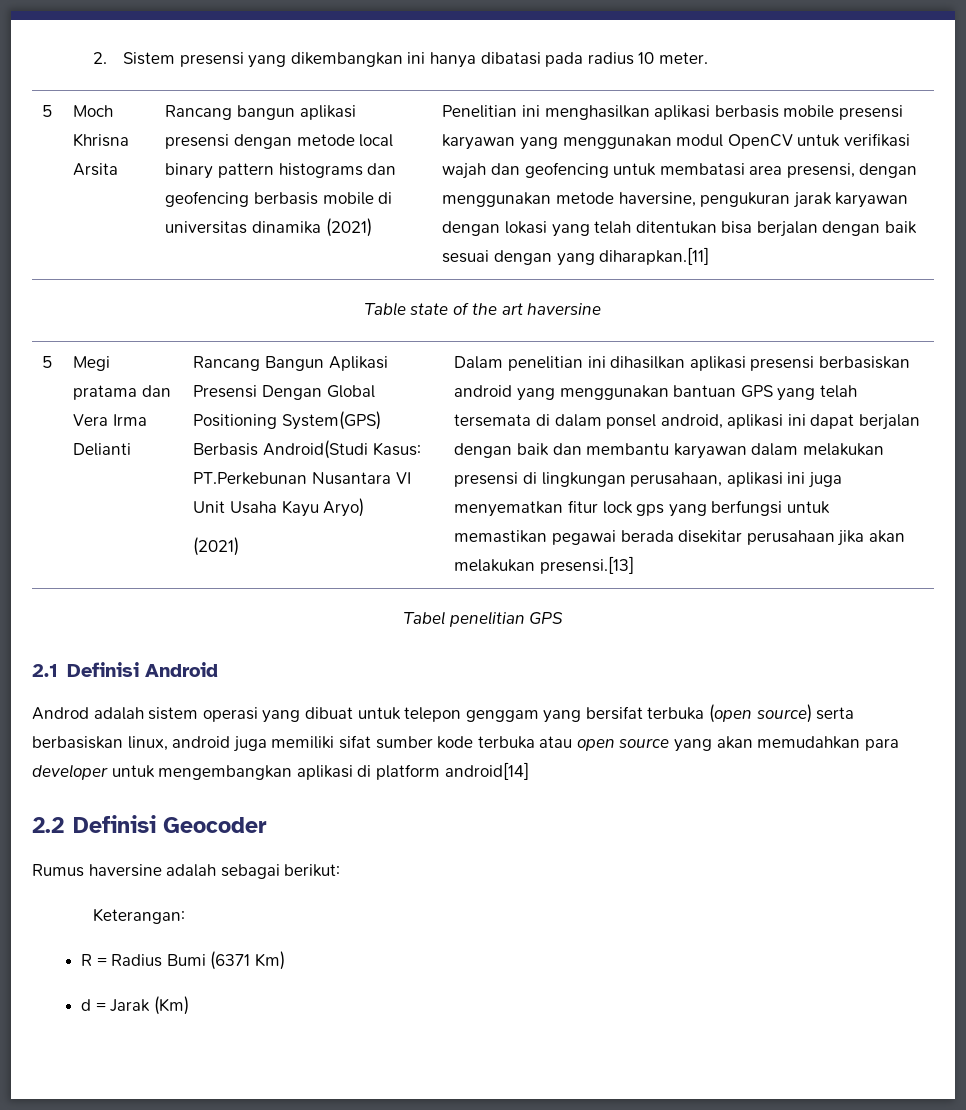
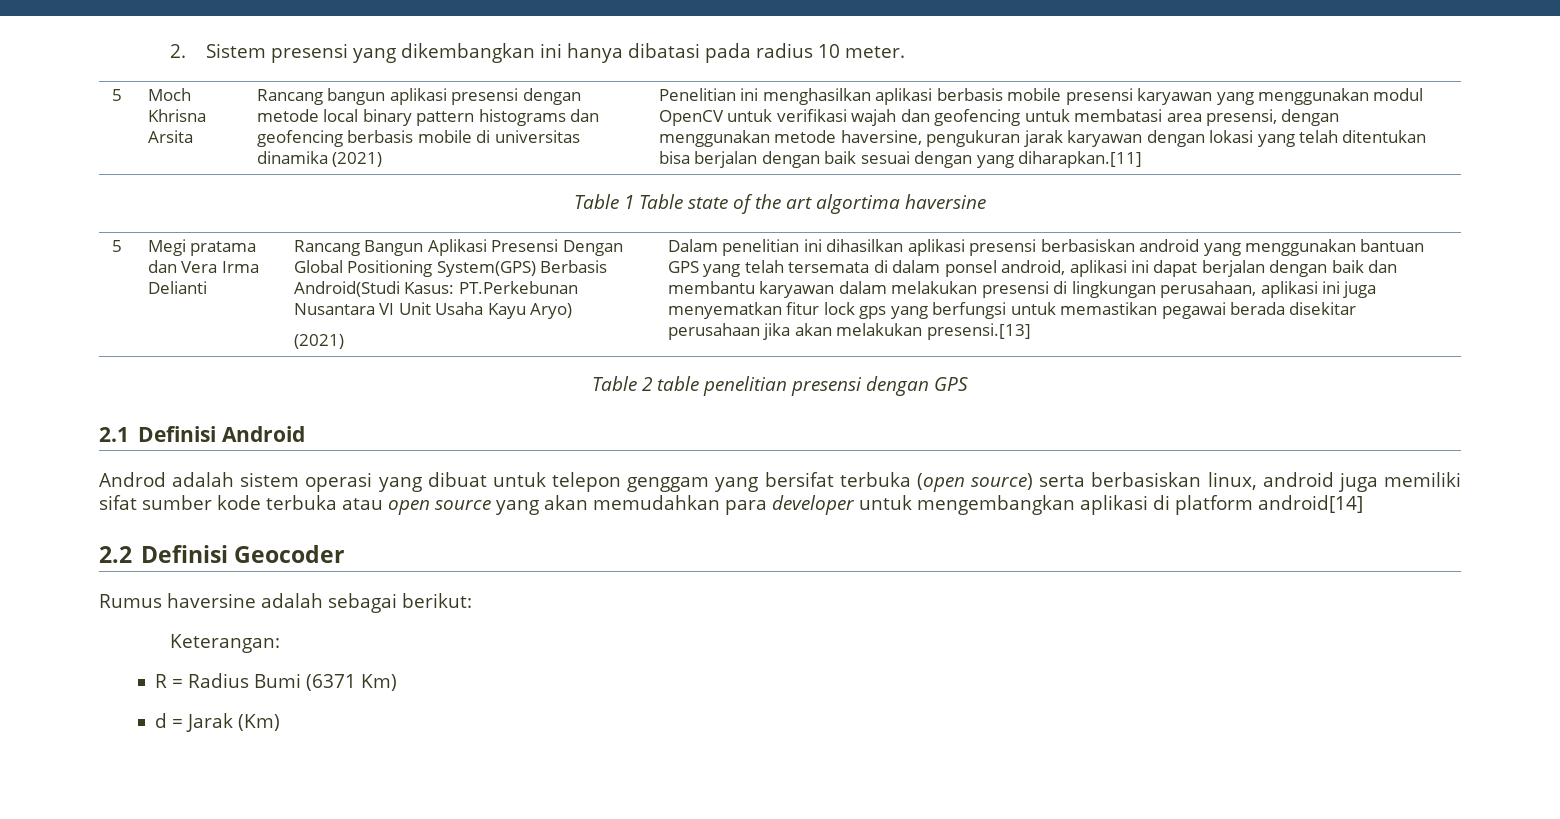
(406, 309) none -> [623,194,684,209] 1 Table
(523, 309) none -> [816,194,901,214] algortima
[403,611,525,627] Tabel penelitian -> [592,376,929,396] Table 2 table penelitian presensi dengan

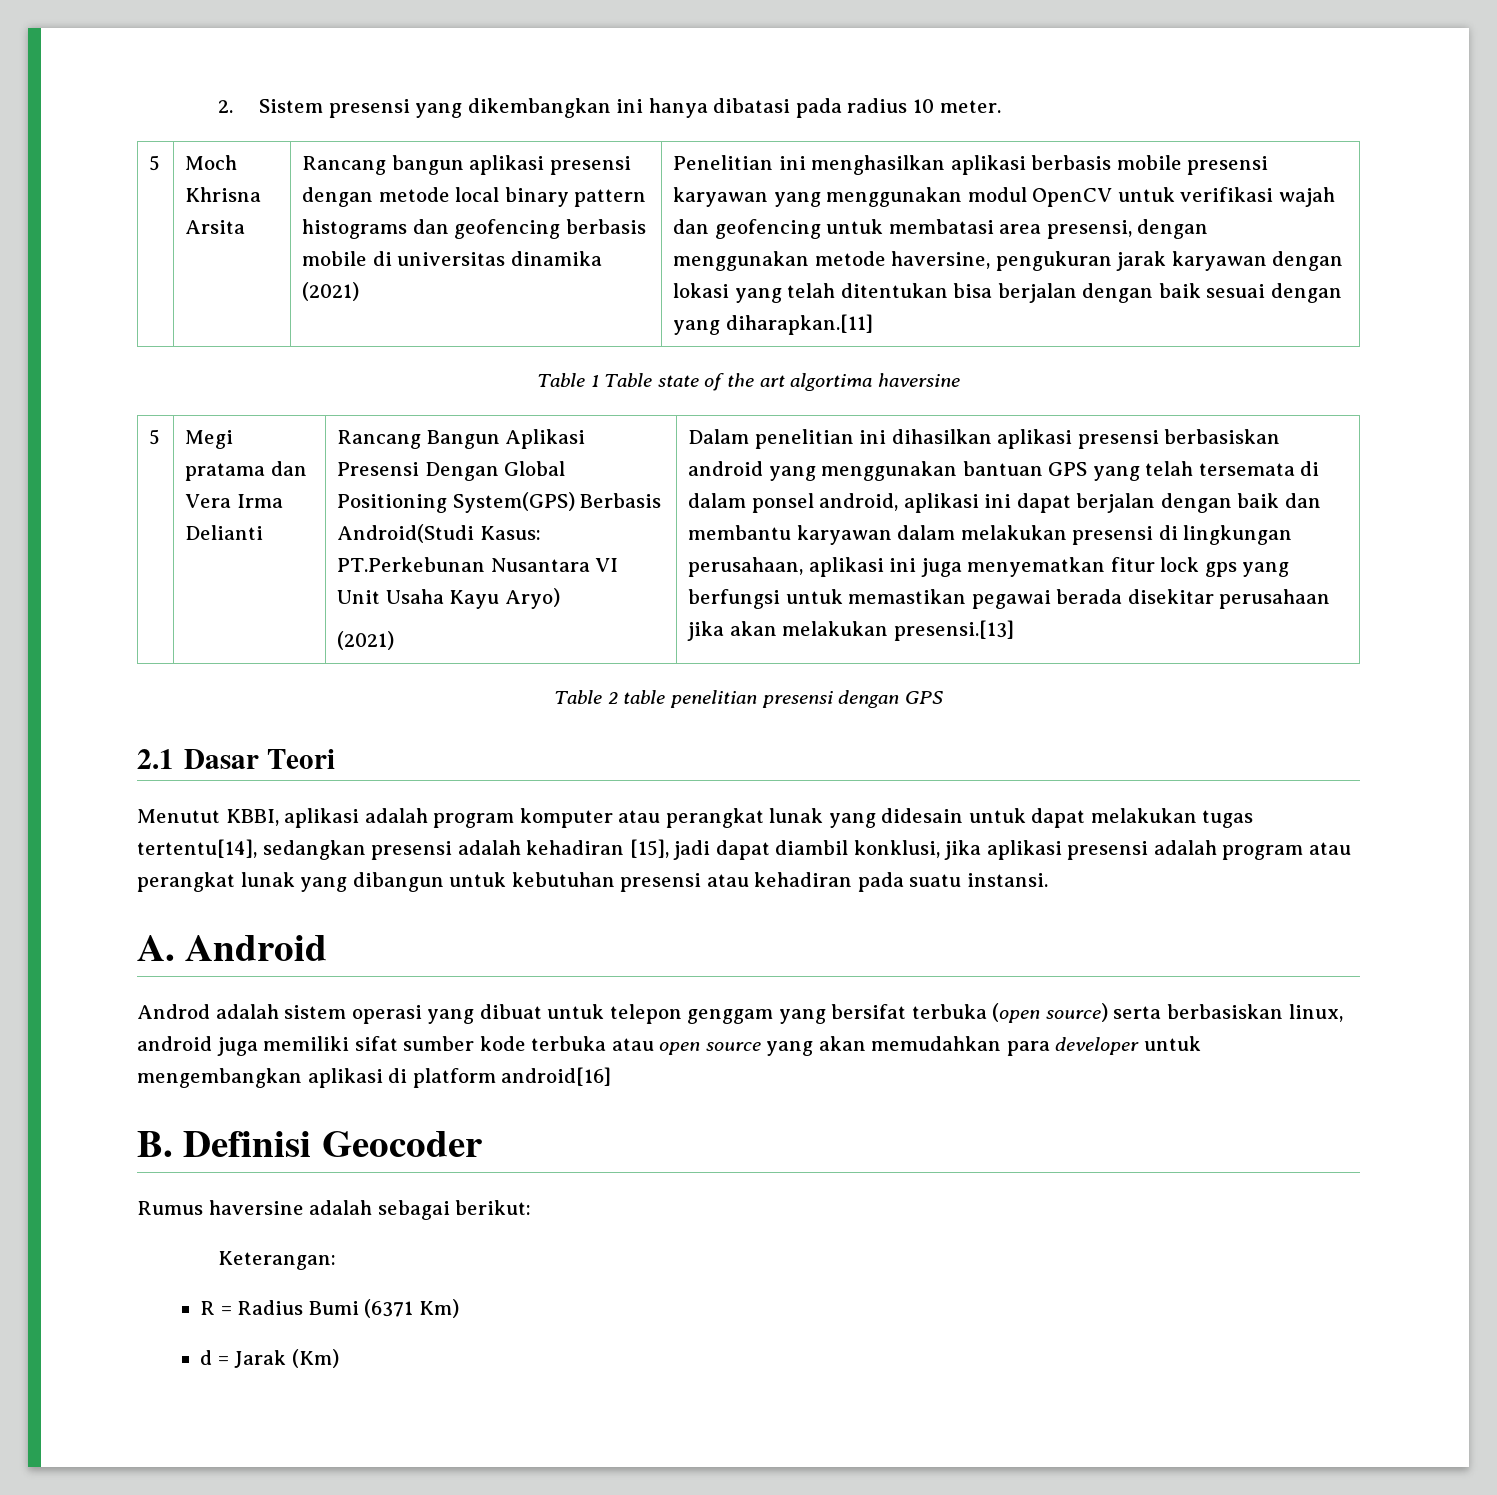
[138,426,217,442] Definisi -> [184,749,336,769] [137,808,1254,828] [137,839,1352,860] [137,872,1048,892] [137,935,175,961] Dasar Teori // Menutut KBBI, aplikasi adalah program komputer atau perangkat lunak yang didesain untuk dapat melakukan tugas tertentu[14], sedangkan presensi adalah kehadiran [15], jadi dapat diambil konklusi, jika aplikasi presensi adalah program atau perangkat lunak yang dibangun untuk kebutuhan presensi atau kehadiran pada suatu instansi. // A.
[1258,495,1363,513] [99,546,132,563] android[14] // 2.2 -> [501,1067,612,1086] [137,1131,173,1157] android[16] // B.

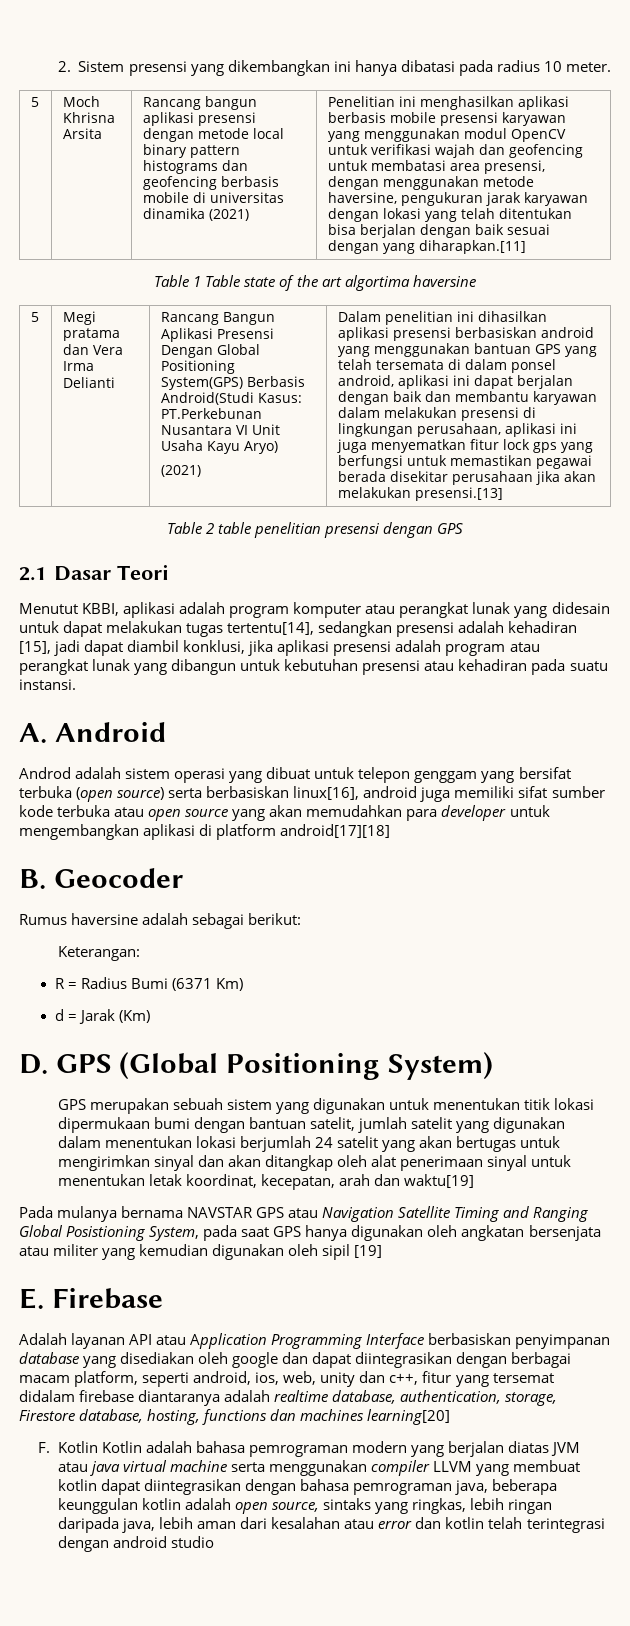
[1288,1004,1343,1022] linux, -> [293,786,360,800] linux[16],
[501,1067,612,1086] android[16] -> [280,824,391,838] android[17][18]
[183,1131,312,1157] Definisi -> (46, 879) none
(339, 1358) none -> [19,1052,494,1080] [57,1098,595,1114] [57,1117,566,1133] [57,1136,561,1152] [57,1155,572,1171] [57,1174,475,1190] [19,1206,590,1222] [19,1225,601,1241] [19,1244,383,1260] [19,1287,163,1309] [19,1333,611,1349] [19,1352,572,1368] [19,1371,554,1387] [19,1390,558,1406] [19,1409,451,1425] [38,1441,581,1457] [57,1460,581,1476] [57,1479,558,1495] [57,1498,553,1514] [57,1517,605,1533] [57,1536,215,1552] // D. GPS (Global Positioning System) // GPS merupakan sebuah sistem yang digunakan untuk menentukan titik lokasi dipermukaan bumi dengan bantuan satelit, jumlah satelit yang digunakan dalam menentukan lokasi berjumlah 24 satelit yang akan bertugas untuk mengirimkan sinyal dan akan ditangkap oleh alat penerimaan sinyal untuk menentukan letak koordinat, kecepatan, arah dan waktu[19] // Pada mulanya bernama NAVSTAR GPS atau Navigation Satellite Timing and Ranging Global Posistioning System, pada saat GPS hanya digunakan oleh angkatan bersenjata atau militer yang kemudian digunakan oleh sipil [19] // E. Firebase // Adalah layanan API atau Application Programming Interface berbasiskan penyimpanan database yang disediakan oleh google dan dapat diintegrasikan dengan berbagai macam platform, seperti android, ios, web, unity dan c++, fitur yang tersemat didalam firebase diantaranya adalah realtime database, authentication, storage, Firestore database, hosting, functions dan machines learning[20] // F. Kotlin Kotlin adalah bahasa pemrograman modern yang berjalan diatas JVM atau java virtual machine serta menggunakan compiler LLVM yang membuat kotlin dapat diintegrasikan dengan bahasa pemrograman java, beberapa keunggulan kotlin adalah open source, sintaks yang ringkas, lebih ringan daripada java, lebih aman dari kesalahan atau error dan kotlin telah terintegrasi dengan android studio

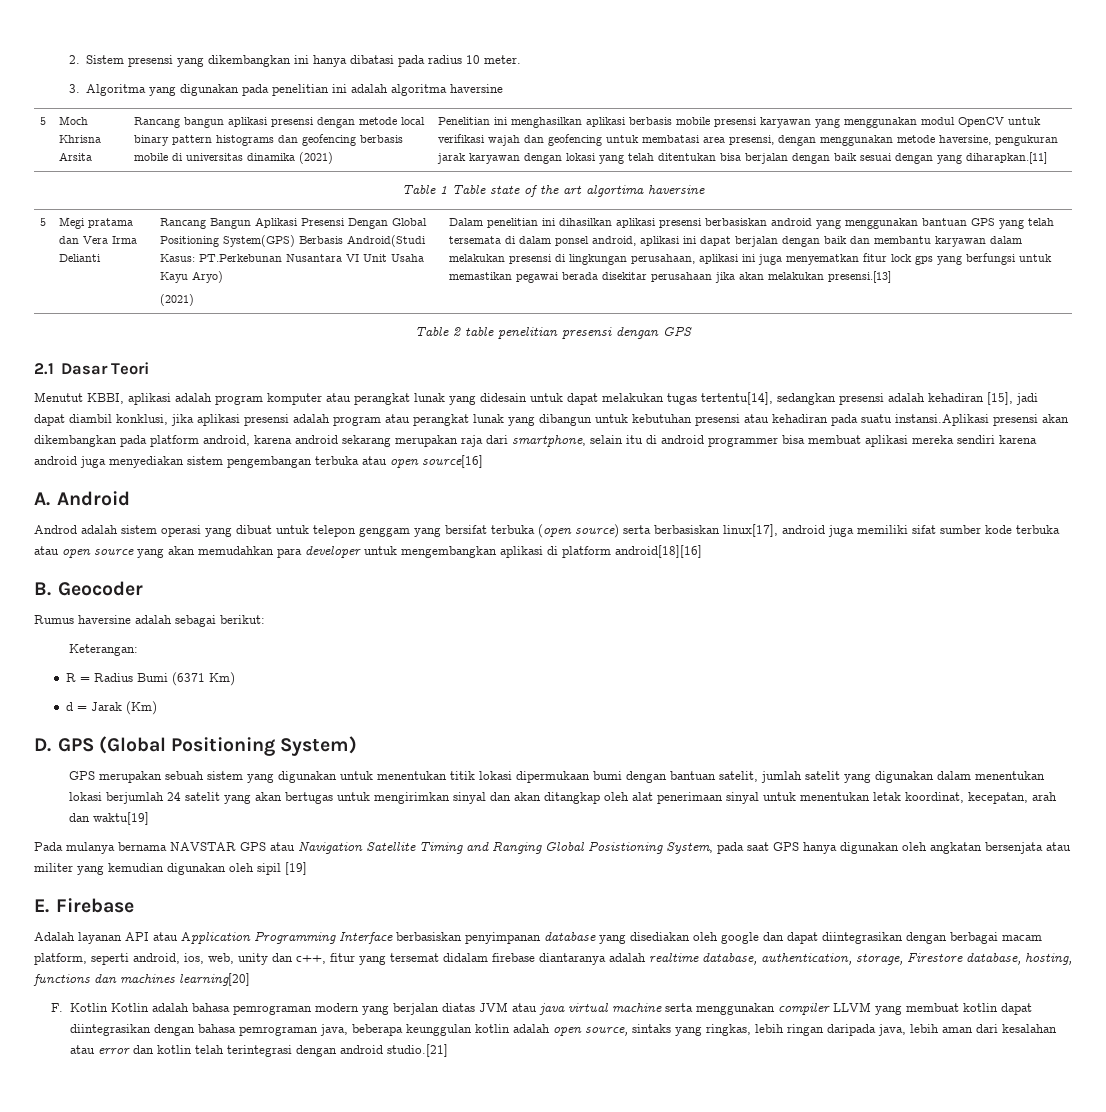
(611, 67) none -> [68,84,504,96] // 3. Algoritma yang digunakan pada penelitian ini adalah algoritma haversine
[19,679,76,690] instansi. -> [895,414,1069,426] [34,435,1037,447] [34,455,483,468] instansi.Aplikasi presensi akan dikembangkan pada platform android, karena android sekarang merupakan raja dari smartphone, selain itu di android programmer bisa membuat aplikasi mereka sendiri karena android juga menyediakan sistem pengembangan terbuka atau open source[16]
[293,786,360,800] linux[16], -> [723,524,778,537] linux[17],
[280,824,391,838] android[17][18] -> [615,545,702,558] android[18][16]
[171,1536,215,1548] studio -> [386,1044,448,1057] studio.[21]

